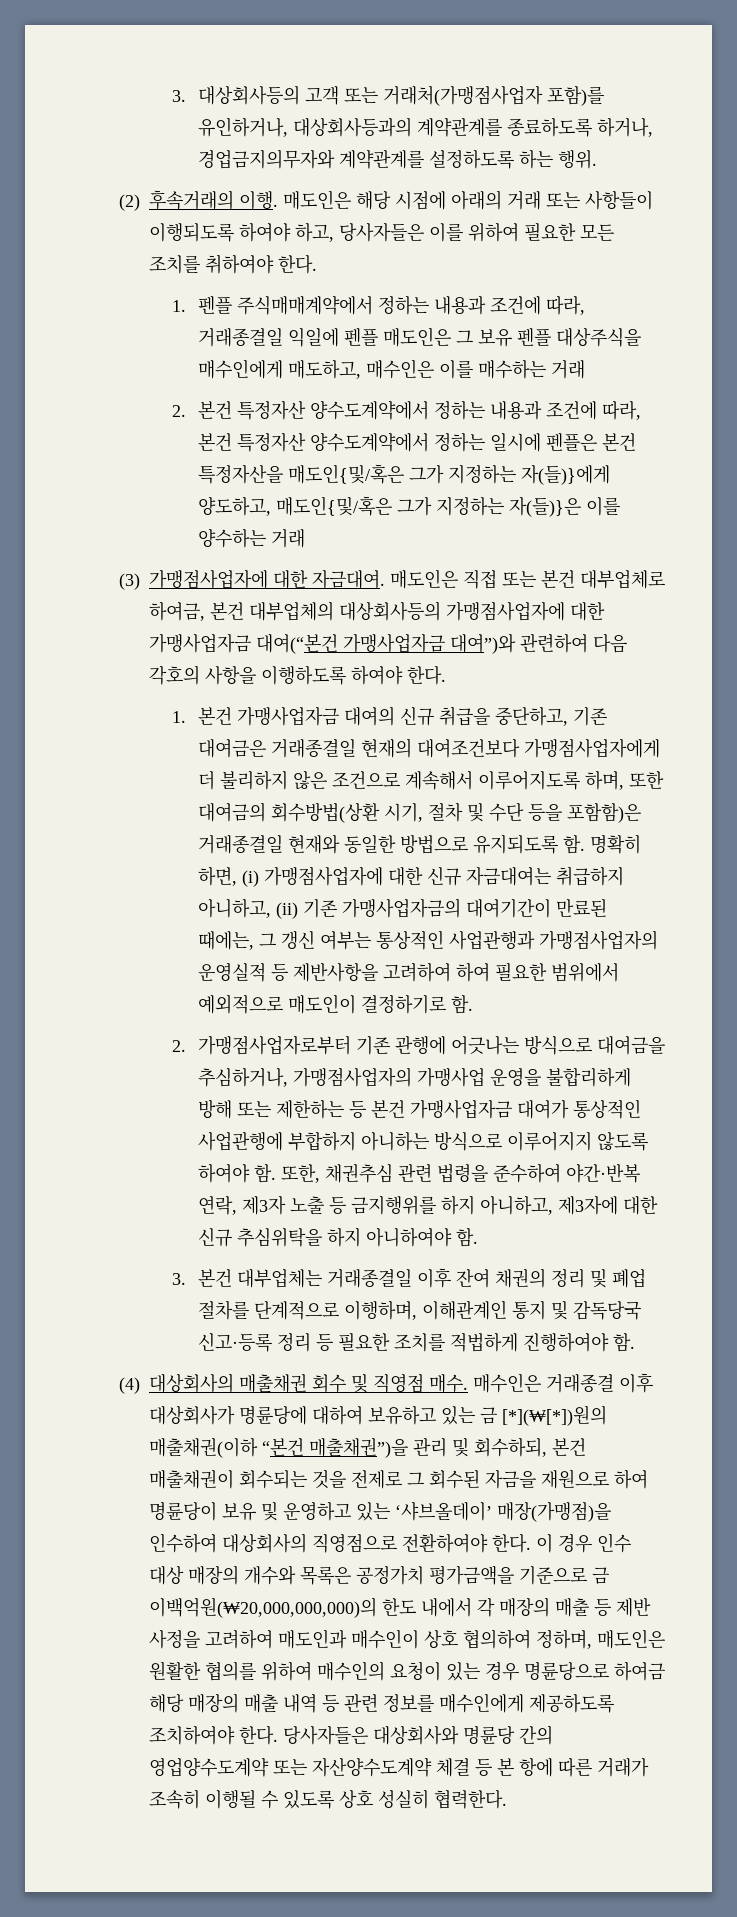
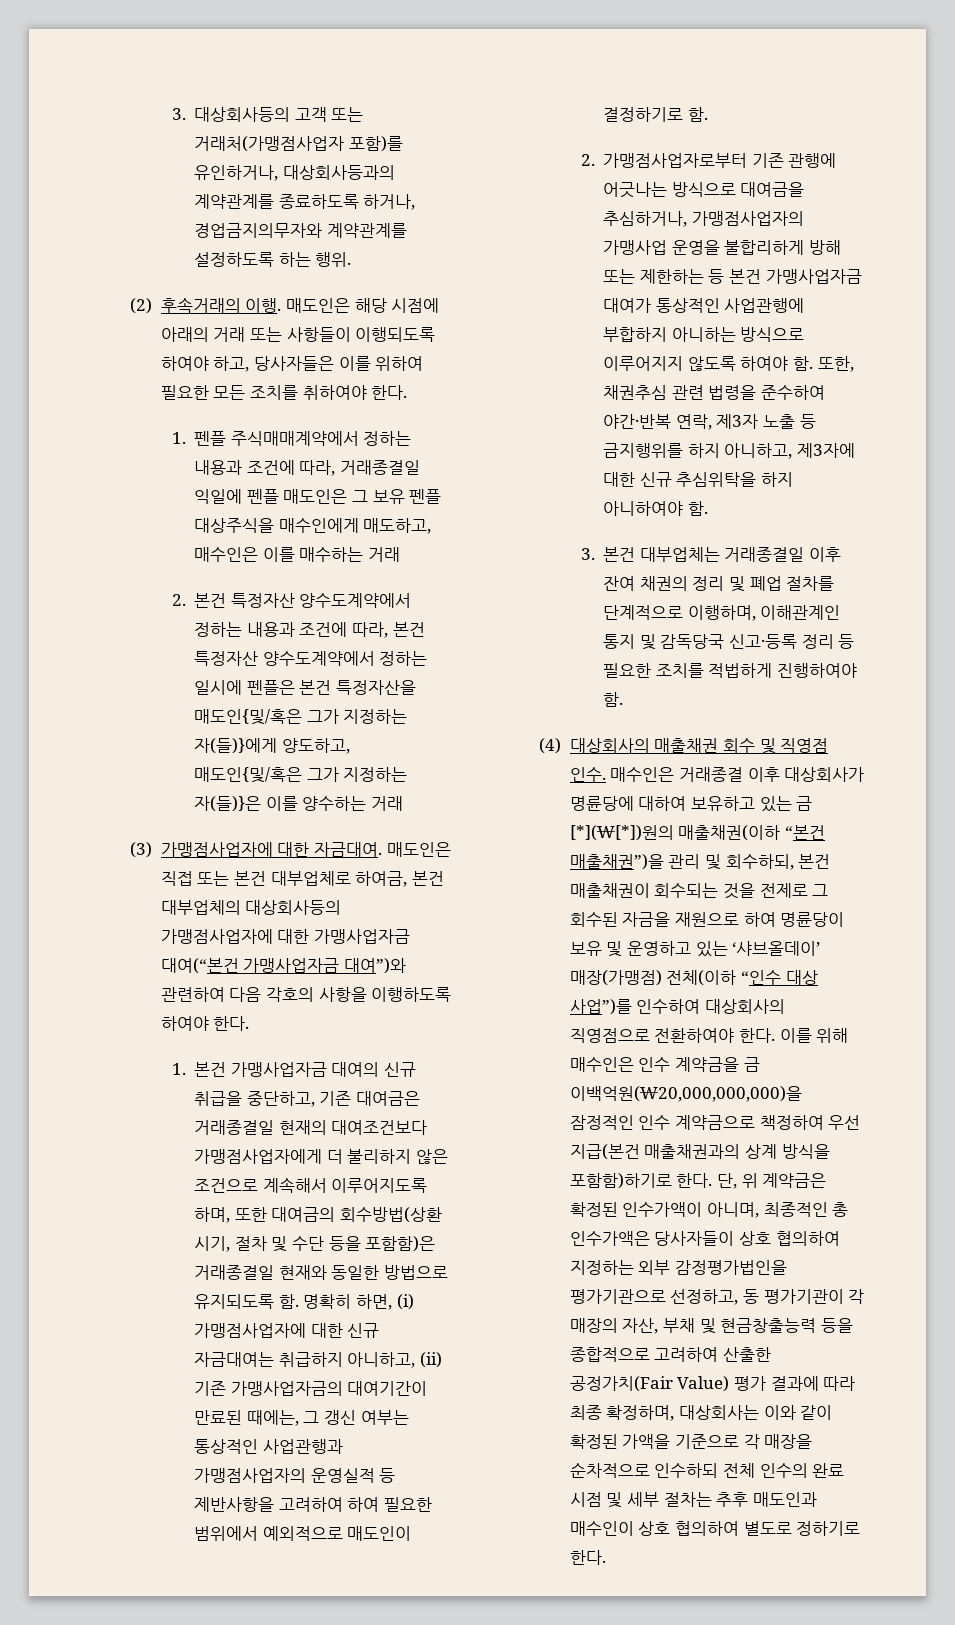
[429,1374,469,1393] 매수. -> [569,767,606,782] 인수.
[497,1502,612,1522] 매장(가맹점)을 -> [569,970,818,986] [569,999,632,1015] 매장(가맹점) 전체(이하 “인수 대상 사업”)를
[536,1533,632,1553] [149,1565,610,1585] [149,1597,652,1618] [149,1629,666,1649] [149,1661,666,1681] [149,1693,615,1713] [149,1725,554,1745] [149,1757,650,1777] [149,1789,508,1809] 이 경우 인수 대상 매장의 개수와 목록은 공정가치 평가금액을 기준으로 금 이백억원(₩20,000,000,000)의 한도 내에서 각 매장의 매출 등 제반 사정을 고려하여 매도인과 매수인이 상호 협의하여 정하며, 매도인은 원활한 협의를 위하여 매수인의 요청이 있는 경우 명륜당으로 하여금 해당 매장의 매출 내역 등 관련 정보를 매수인에게 제공하도록 조치하여야 한다. 당사자들은 대상회사와 명륜당 간의 영업양수도계약 또는 자산양수도계약 체결 등 본 항에 따른 거래가 조속히 이행될 수 있도록 상호 성실히 협력한다. -> [779,1028,849,1043] [569,1057,760,1072] [569,1086,802,1102] [569,1115,861,1130] [569,1144,830,1160] [569,1173,827,1189] [569,1202,849,1218] [569,1231,840,1246] [569,1260,788,1275] [569,1289,865,1305] [569,1318,853,1334] [569,1347,772,1362] [569,1376,856,1392] [569,1405,833,1421] [569,1434,813,1449] [569,1462,845,1478] [569,1492,817,1508] [569,1521,861,1536] [569,1550,606,1565] 이를 위해 매수인은 인수 계약금을 금 이백억원(₩20,000,000,000)을 잠정적인 인수 계약금으로 책정하여 우선 지급(본건 매출채권과의 상계 방식을 포함함)하기로 한다. 단, 위 계약금은 확정된 인수가액이 아니며, 최종적인 총 인수가액은 당사자들이 상호 협의하여 지정하는 외부 감정평가법인을 평가기관으로 선정하고, 동 평가기관이 각 매장의 자산, 부채 및 현금창출능력 등을 종합적으로 고려하여 산출한 공정가치(Fair Value) 평가 결과에 따라 최종 확정하며, 대상회사는 이와 같이 확정된 가액을 기준으로 각 매장을 순차적으로 인수하되 전체 인수의 완료 시점 및 세부 절차는 추후 매도인과 매수인이 상호 협의하여 별도로 정하기로 한다.

